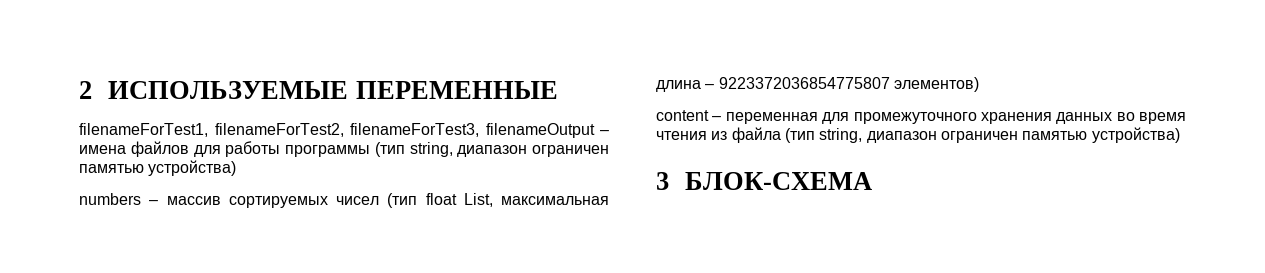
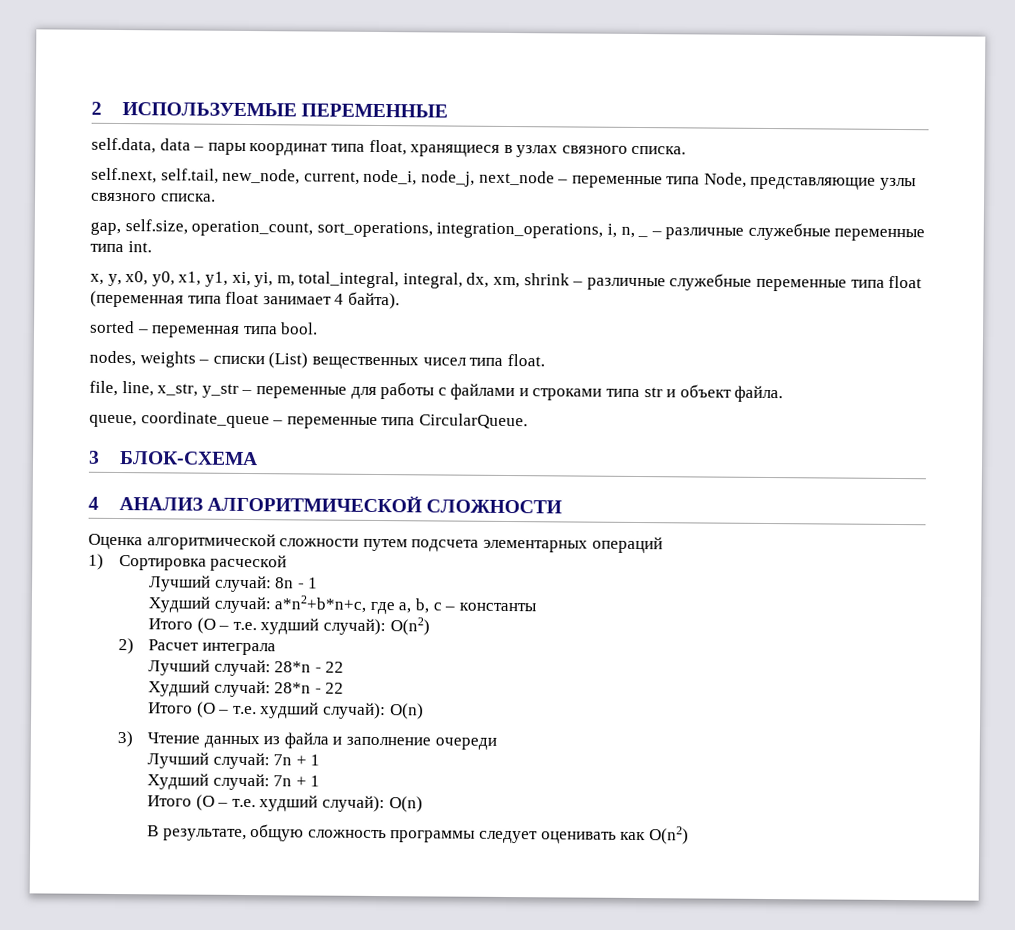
[79,123,609,138] [79,141,609,157] [79,160,237,176] [79,193,609,208] [656,77,979,92] [656,110,1186,124] [656,127,1180,143] [656,172,873,190] filenameForTest1, filenameForTest2, filenameForTest3, filenameOutput – имена файлов для работы программы (тип string, диапазон ограничен памятью устройства) // numbers – массив сортируемых чисел (тип float List, максимальная длина – 9223372036854775807 элементов) // content – переменная для промежуточного хранения данных во время чтения из файла (тип string, диапазон ограничен памятью устройства) // 3 БЛОК-СХЕМА -> [91,137,687,158] [91,167,918,191] [91,192,216,202] [90,219,926,242] [90,241,152,253] [90,271,923,292] [90,290,400,310] [90,320,319,338] [89,350,545,370] [89,380,784,403] [89,411,528,430] [88,450,258,466] [88,494,563,514] [88,533,663,554] [88,553,288,572] [149,575,319,593] [148,595,537,615] [148,617,430,636] [117,638,276,656] [148,659,345,677] [148,680,345,698] [148,701,424,720] [116,731,497,750] [147,752,321,770] [147,773,321,791] [147,794,423,813] [147,824,689,845] self.data, data – пары координат типа float, хранящиеся в узлах связного списка. // self.next, self.tail, new_node, current, node_i, node_j, next_node – переменные типа Node, представляющие узлы связного списка. // gap, self.size, operation_count, sort_operations, integration_operations, i, n, _ – различные служебные переменные типа int. // x, y, x0, y0, x1, y1, xi, yi, m, total_integral, integral, dx, xm, shrink – различные служебные переменные типа float (переменная типа float занимает 4 байта). // sorted – переменная типа bool. // nodes, weights – списки (List) вещественных чисел типа float. // file, line, x_str, y_str – переменные для работы с файлами и строками типа str и объект файла. // queue, coordinate_queue – переменные типа CircularQueue. // 3 БЛОК-СХЕМА // 4 АНАЛИЗ АЛГОРИТМИЧЕСКОЙ СЛОЖНОСТИ // Оценка алгоритмической сложности путем подсчета элементарных операций // 1) Сортировка расческой // Лучший случай: 8n - 1 // Худший случай: a*n2+b*n+c, где a, b, c – константы // Итого (O – т.е. худший случай): O(n2) // 2) Расчет интеграла // Лучший случай: 28*n - 22 // Худший случай: 28*n - 22 // Итого (O – т.е. худший случай): O(n) // 3) Чтение данных из файла и заполнение очереди // Лучший случай: 7n + 1 // Худший случай: 7n + 1 // Итого (O – т.е. худший случай): O(n) // В результате, общую сложность программы следует оценивать как O(n2)

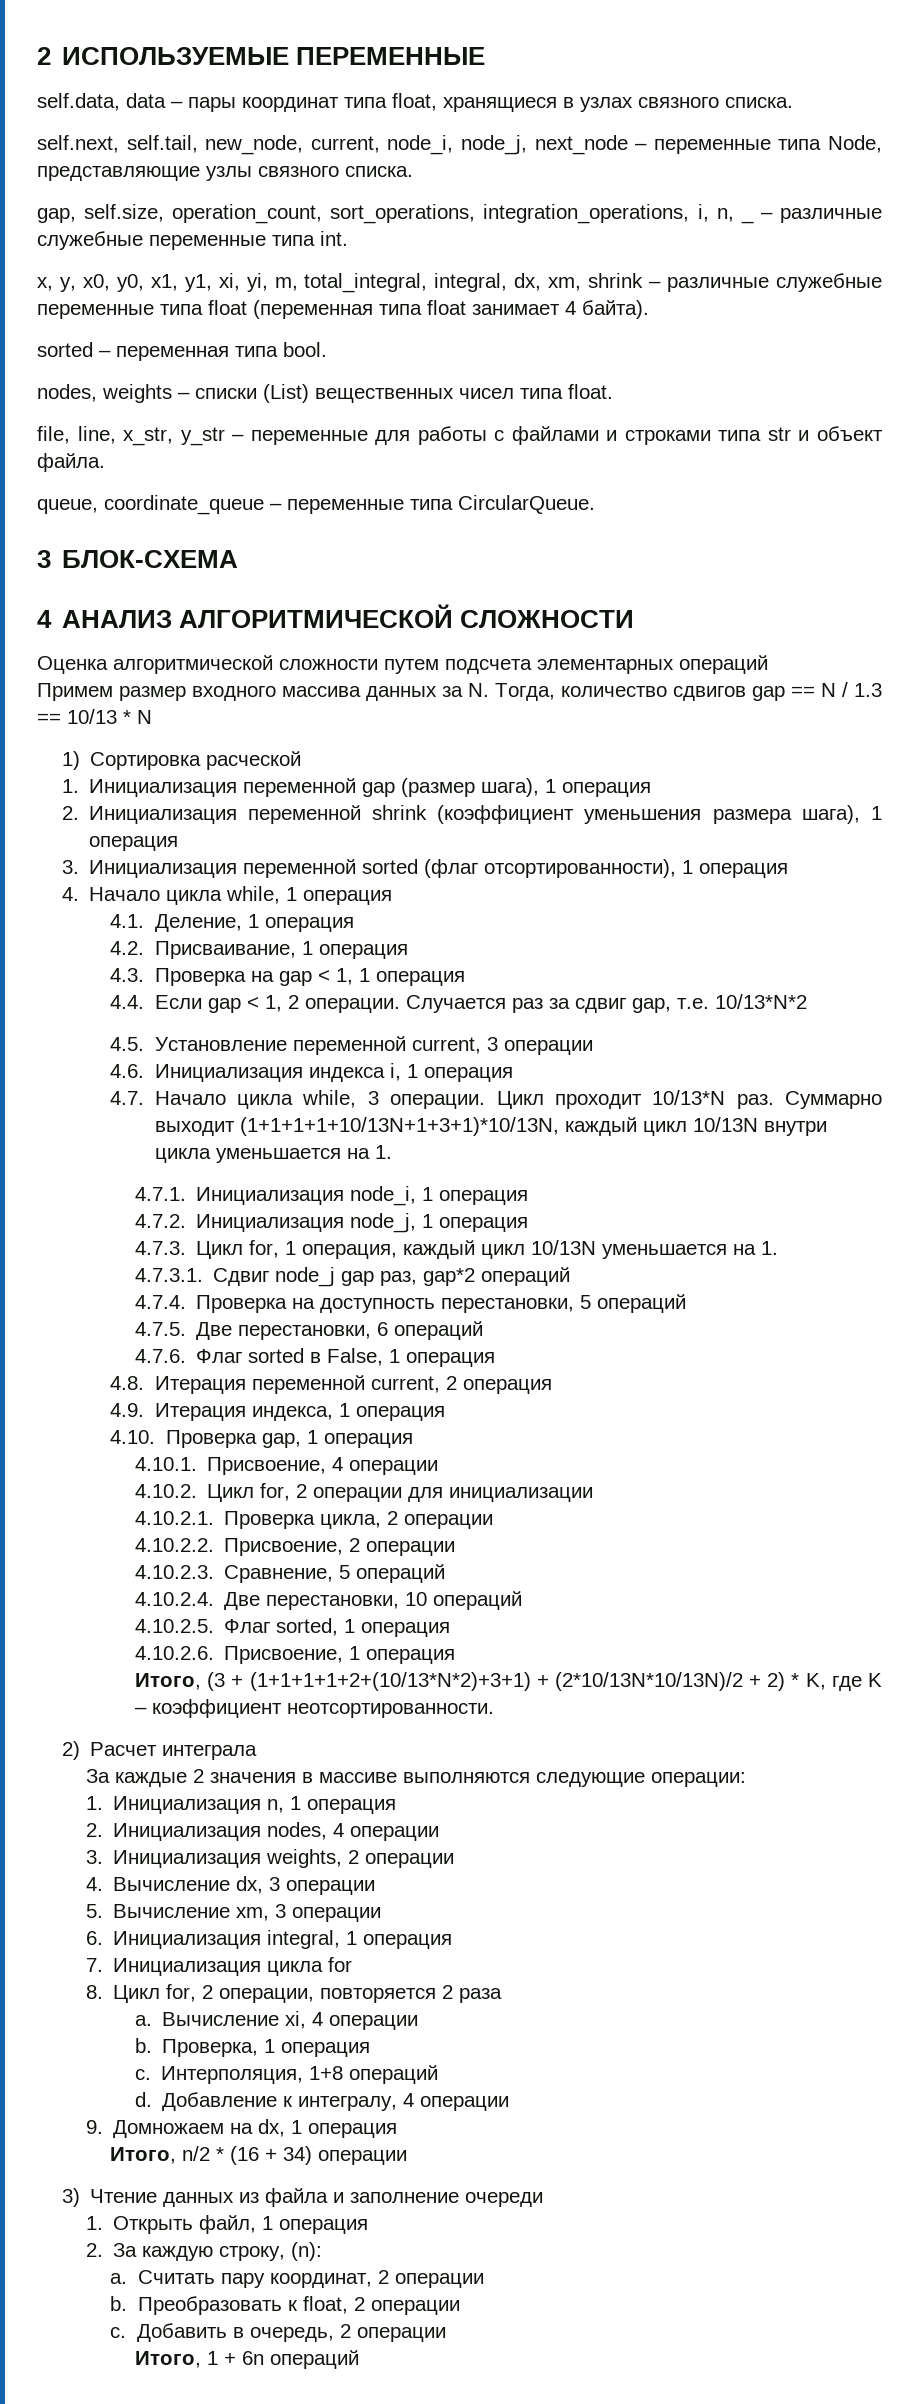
[88,553,288,572] [149,575,319,593] [148,595,537,615] [148,617,430,636] [117,638,276,656] [148,659,345,677] [148,680,345,698] [148,701,424,720] 1) Сортировка расческой // Лучший случай: 8n - 1 // Худший случай: a*n2+b*n+c, где a, b, c – константы // Итого (O – т.е. худший случай): O(n2) // 2) Расчет интеграла // Лучший случай: 28*n - 22 // Худший случай: 28*n - 22 // Итого (O – т.е. худший случай): O(n) -> [37,682,882,701] [37,709,152,724] [61,751,301,770] [61,778,651,797] [61,805,883,824] [88,836,178,851] [61,859,788,878] [61,886,392,905] [110,914,354,932] [110,941,408,959] [110,968,465,986] [110,994,807,1013] [110,1036,593,1055] [110,1063,513,1082] [110,1090,882,1109] [154,1117,827,1136] [154,1145,392,1163] [134,1186,529,1206] [134,1213,529,1233] [134,1240,779,1259] [134,1267,571,1287] [134,1294,687,1313] [134,1321,484,1340] [134,1348,496,1367] [110,1375,552,1394] [110,1403,445,1421] [110,1430,413,1448] [134,1457,439,1475] [134,1483,594,1502] [134,1511,494,1529] [134,1538,456,1556] [134,1564,446,1583] [134,1591,523,1610] [134,1618,451,1637] [134,1646,456,1664] [134,1672,883,1691] [134,1699,494,1718] [61,1741,257,1760] [85,1769,746,1787] [85,1796,397,1814] [85,1822,440,1841] [85,1849,455,1868] [85,1876,376,1895] [85,1904,382,1922] [85,1930,453,1949] [85,1957,353,1976] [85,1984,503,2003] [134,2011,419,2030] [134,2038,371,2057] [134,2065,439,2084] [134,2092,510,2111] [85,2119,398,2138] [110,2146,408,2165] Примем размер входного массива данных за N. Тогда, количество сдвигов gap == N / 1.3 == 10/13 * N // 1) Сортировка расческой // 1. Инициализация переменной gap (размер шага), 1 операция // 2. Инициализация переменной shrink (коэффициент уменьшения размера шага), 1 операция // 3. Инициализация переменной sorted (флаг отсортированности), 1 операция // 4. Начало цикла while, 1 операция // 4.1. Деление, 1 операция // 4.2. Присваивание, 1 операция // 4.3. Проверка на gap < 1, 1 операция // 4.4. Если gap < 1, 2 операции. Случается раз за сдвиг gap, т.е. 10/13*N*2 // 4.5. Установление переменной current, 3 операции // 4.6. Инициализация индекса i, 1 операция // 4.7. Начало цикла while, 3 операции. Цикл проходит 10/13*N раз. Суммарно выходит (1+1+1+1+10/13N+1+3+1)*10/13N, каждый цикл 10/13N внутри цикла уменьшается на 1. // 4.7.1. Инициализация node_i, 1 операция // 4.7.2. Инициализация node_j, 1 операция // 4.7.3. Цикл for, 1 операция, каждый цикл 10/13N уменьшается на 1. // 4.7.3.1. Сдвиг node_j gap раз, gap*2 операций // 4.7.4. Проверка на доступность перестановки, 5 операций // 4.7.5. Две перестановки, 6 операций // 4.7.6. Флаг sorted в False, 1 операция // 4.8. Итерация переменной current, 2 операция // 4.9. Итерация индекса, 1 операция // 4.10. Проверка gap, 1 операция // 4.10.1. Присвоение, 4 операции // 4.10.2. Цикл for, 2 операции для инициализации // 4.10.2.1. Проверка цикла, 2 операции // 4.10.2.2. Присвоение, 2 операции // 4.10.2.3. Сравнение, 5 операций // 4.10.2.4. Две перестановки, 10 операций // 4.10.2.5. Флаг sorted, 1 операция // 4.10.2.6. Присвоение, 1 операция // Итого, (3 + (1+1+1+1+2+(10/13*N*2)+3+1) + (2*10/13N*10/13N)/2 + 2) * K, где K – коэффициент неотсортированности. // 2) Расчет интеграла // За каждые 2 значения в массиве выполняются следующие операции: // 1. Инициализация n, 1 операция // 2. Инициализация nodes, 4 операции // 3. Инициализация weights, 2 операции // 4. Вычисление dx, 3 операции // 5. Вычисление xm, 3 операции // 6. Инициализация integral, 1 операция // 7. Инициализация цикла for // 8. Цикл for, 2 операции, повторяется 2 раза // a. Вычисление xi, 4 операции // b. Проверка, 1 операция // c. Интерполяция, 1+8 операций // d. Добавление к интегралу, 4 операции // 9. Домножаем на dx, 1 операция // Итого, n/2 * (16 + 34) операции
[147,752,321,770] [147,773,321,791] [147,794,423,813] [147,824,689,845] Лучший случай: 7n + 1 // Худший случай: 7n + 1 // Итого (O – т.е. худший случай): O(n) // В результате, общую сложность программы следует оценивать как O(n2) -> [85,2215,369,2234] [85,2242,323,2261] [110,2270,484,2288] [110,2296,460,2315] [110,2323,446,2342] [134,2350,359,2369] 1. Открыть файл, 1 операция // 2. За каждую строку, (n): // a. Считать пару координат, 2 операции // b. Преобразовать к float, 2 операции // c. Добавить в очередь, 2 операции // Итого, 1 + 6n операций

